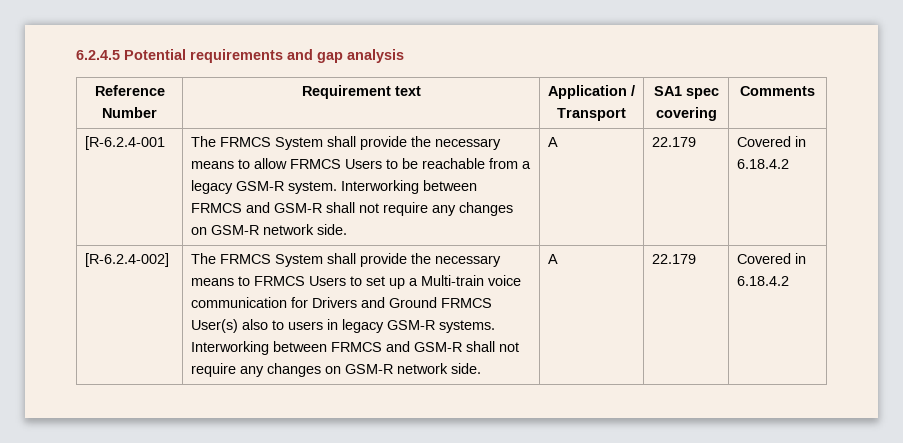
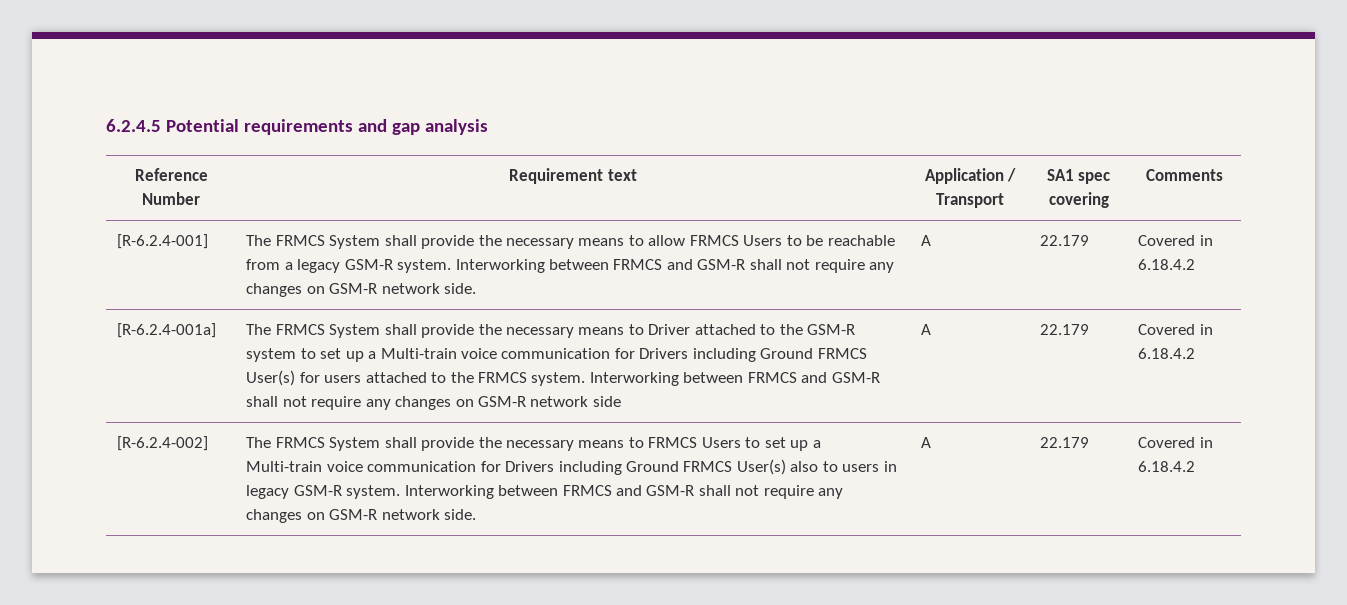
[84,136,165,150] [R-6.2.4-001 -> [117,234,209,249] [R-6.2.4-001]
(789, 164) none -> [117,323,217,338] [246,324,856,338] [246,348,867,362] [246,370,880,386] [246,396,621,410] [921,324,932,335] [1040,324,1090,335] [1138,324,1213,335] [1138,348,1196,359] // [R-6.2.4-001a] | The FRMCS System shall provide the necessary means to Driver attached to the GSM-R system to set up a Multi-train voice communication for Drivers including Ground FRMCS User(s) for users attached to the FRMCS system. Interworking between FRMCS and GSM-R shall not require any changes on GSM-R network side | A | 22.179 | Covered in 6.18.4.2
[360,297,385,308] and -> [558,461,622,475] including
[438,320,495,333] systems. -> [346,485,401,499] system.

